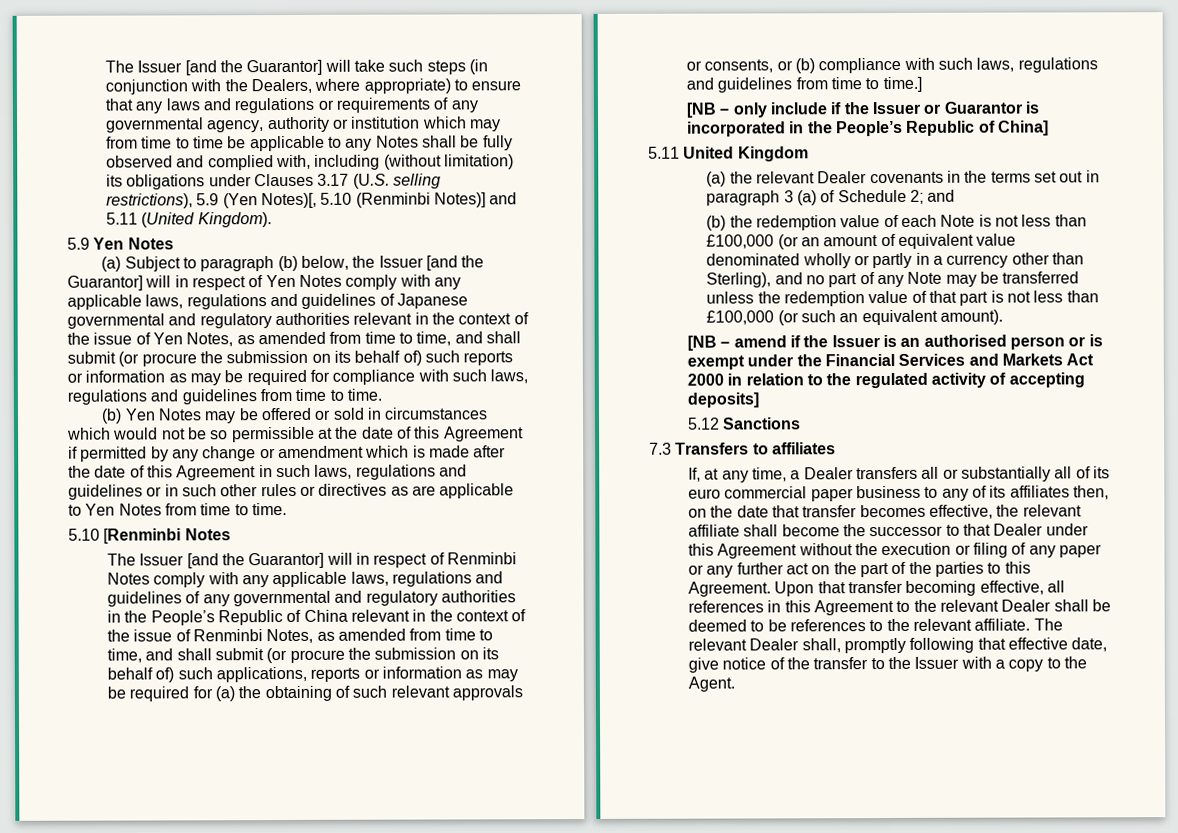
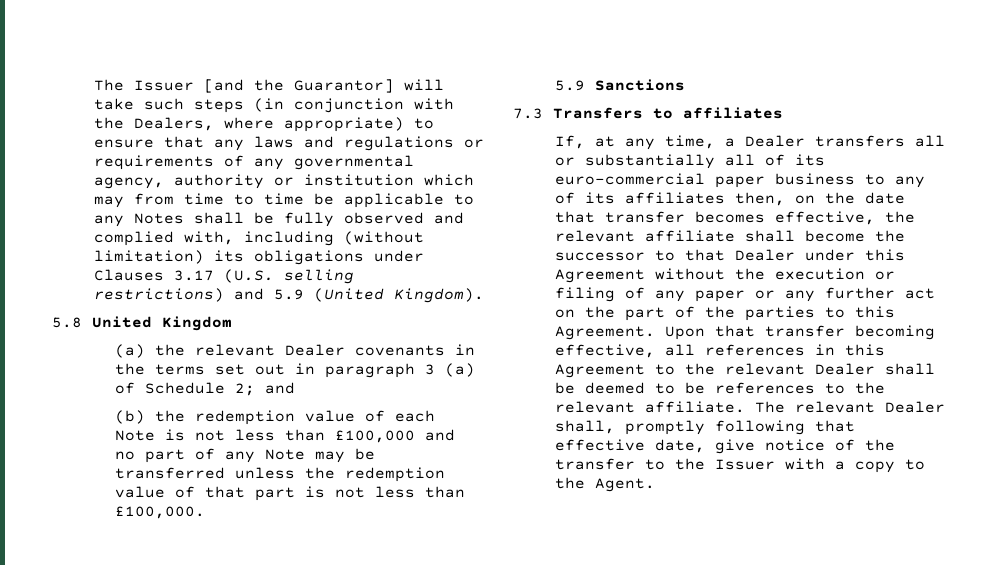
[105,192,518,209] [105,212,272,228] [67,237,174,250] [101,255,485,272] [67,274,461,291] [67,293,468,310] [67,312,529,329] [67,331,521,347] [67,350,514,367] [67,369,529,386] [67,388,382,405] [101,407,489,424] [67,426,524,443] [68,445,507,462] [68,464,467,481] [68,483,515,500] [68,503,287,516] [68,528,231,544] [106,552,517,569] [106,571,504,588] [106,590,516,607] [106,609,527,626] [106,628,493,644] [106,647,499,664] [106,666,518,683] [106,685,523,702] [685,57,1098,74] [685,76,922,93] [685,101,1039,118] [686,120,1049,137] [648,146,680,159] restrictions), 5.9 (Yen Notes)[, 5.10 (Renminbi Notes)] and 5.11 (United Kingdom). // 5.9 Yen Notes // (a) Subject to paragraph (b) below, the Issuer [and the Guarantor] will in respect of Yen Notes comply with any applicable laws, regulations and guidelines of Japanese governmental and regulatory authorities relevant in the context of the issue of Yen Notes, as amended from time to time, and shall submit (or procure the submission on its behalf of) such reports or information as may be required for compliance with such laws, regulations and guidelines from time to time. // (b) Yen Notes may be offered or sold in circumstances which would not be so permissible at the date of this Agreement if permitted by any change or amendment which is made after the date of this Agreement in such laws, regulations and guidelines or in such other rules or directives as are applicable to Yen Notes from time to time. // 5.10 [Renminbi Notes // The Issuer [and the Guarantor] will in respect of Renminbi Notes comply with any applicable laws, regulations and guidelines of any governmental and regulatory authorities in the People’s Republic of China relevant in the context of the issue of Renminbi Notes, as amended from time to time, and shall submit (or procure the submission on its behalf of) such applications, reports or information as may be required for (a) the obtaining of such relevant approvals or consents, or (b) compliance with such laws, regulations and guidelines from time to time.] // [NB – only include if the Issuer or Guarantor is incorporated in the People’s Republic of China] // 5.11 -> [94,288,485,303] [52,317,82,328] restrictions) and 5.9 (United Kingdom). // 5.8
[777,233,1017,250] [706,252,1085,269] [706,272,772,288] (or an amount of equivalent value denominated wholly or partly in a currency other than Sterling), -> (416, 436) none
[706,309,1004,326] [686,334,1103,351] [686,353,1095,370] [686,372,1085,389] [686,392,759,408] [687,417,720,430] £100,000 (or such an equivalent amount). // [NB – amend if the Issuer is an authorised person or is exempt under the Financial Services and Markets Act 2000 in relation to the regulated activity of accepting deposits] // 5.12 -> [115,506,206,519] [555,80,586,91] £100,000. // 5.9
[687,486,808,499] euro commercial -> [555,173,706,185] euro-commercial

